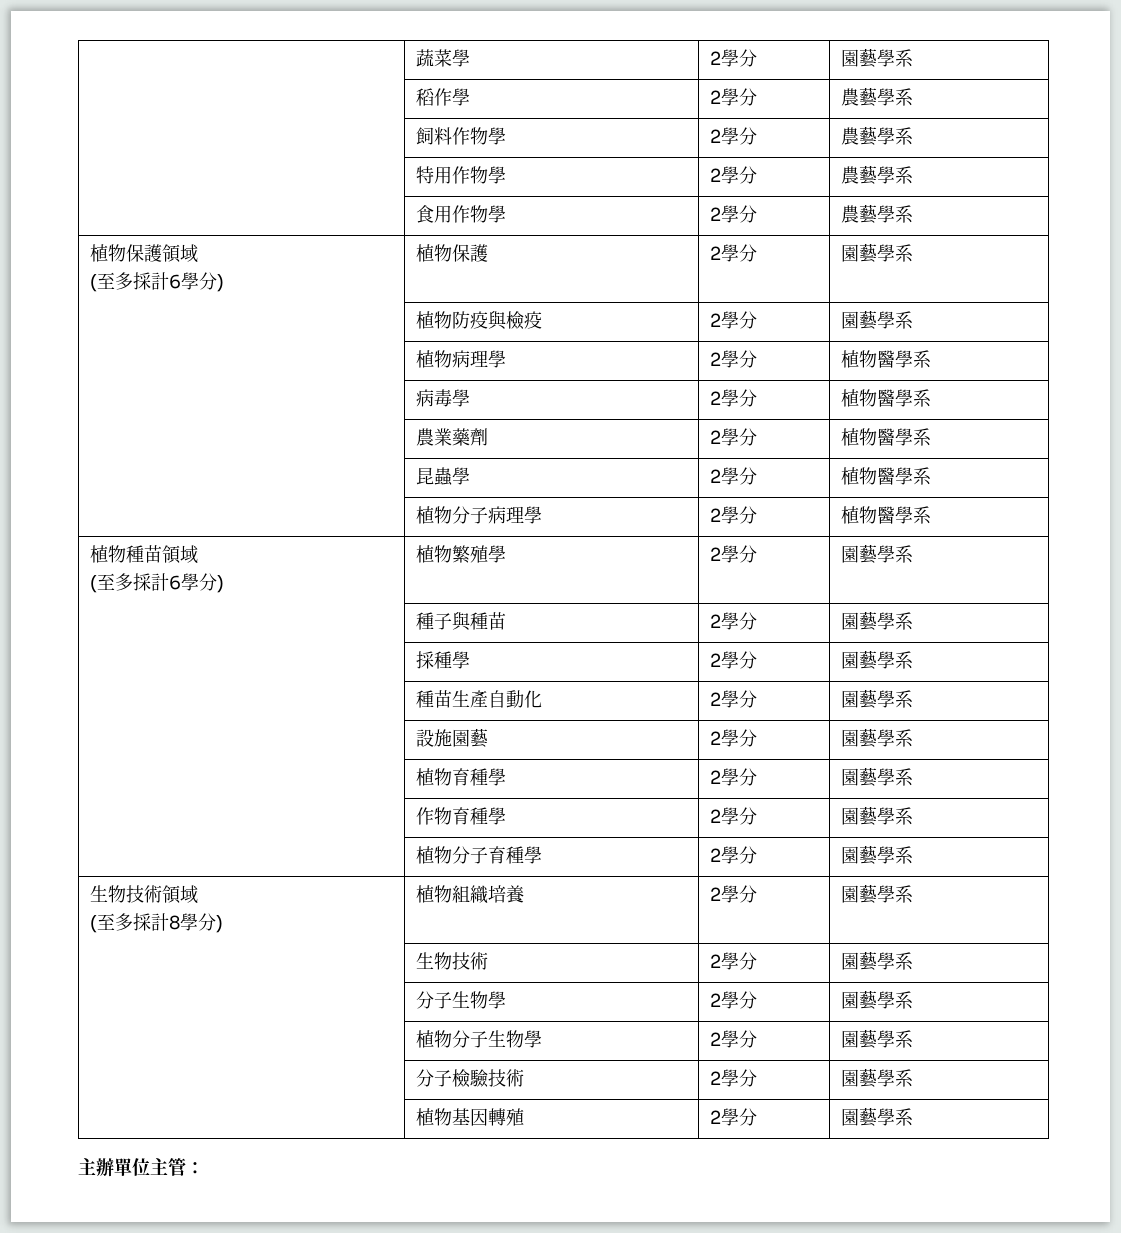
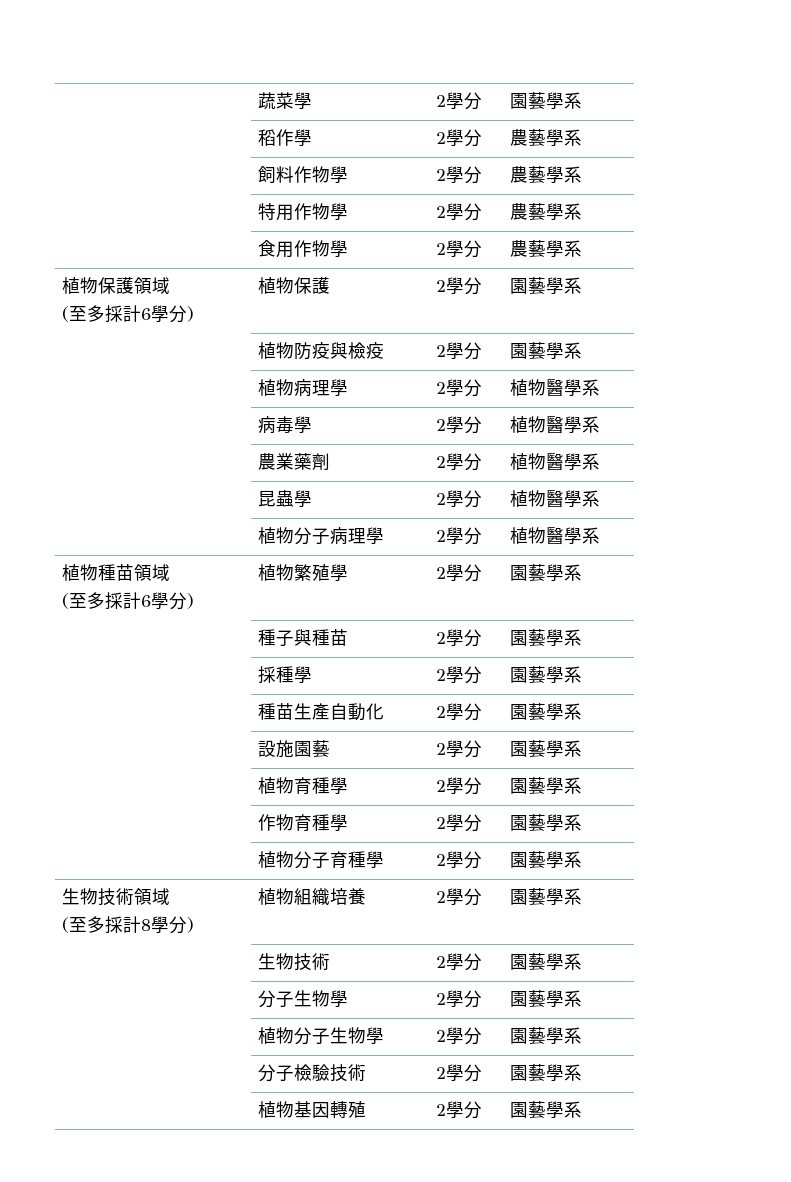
[78,1158,204,1177] // 主辦單位主管： -> (583, 1109) none

